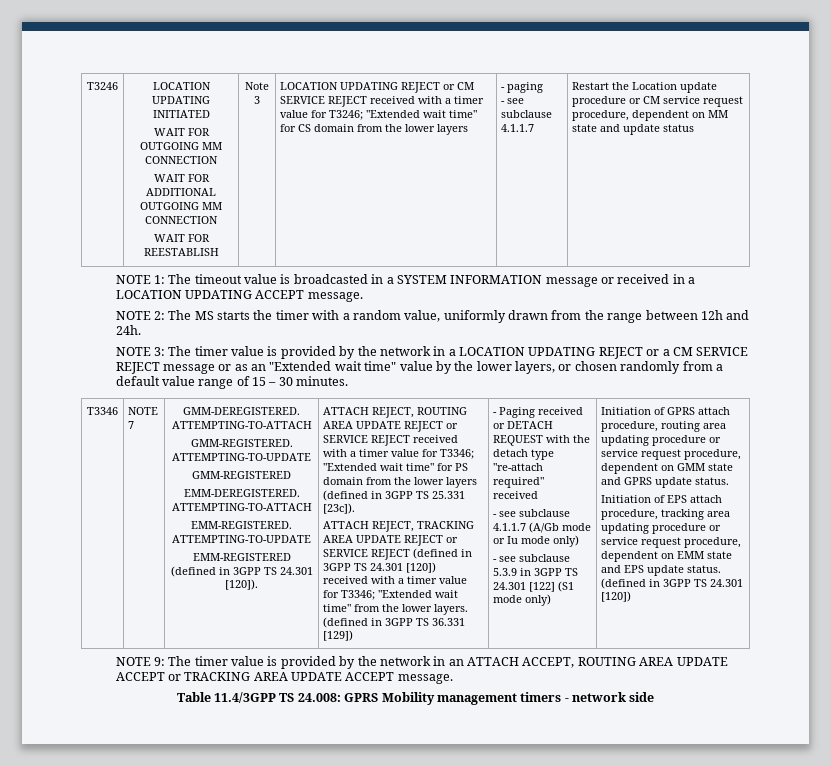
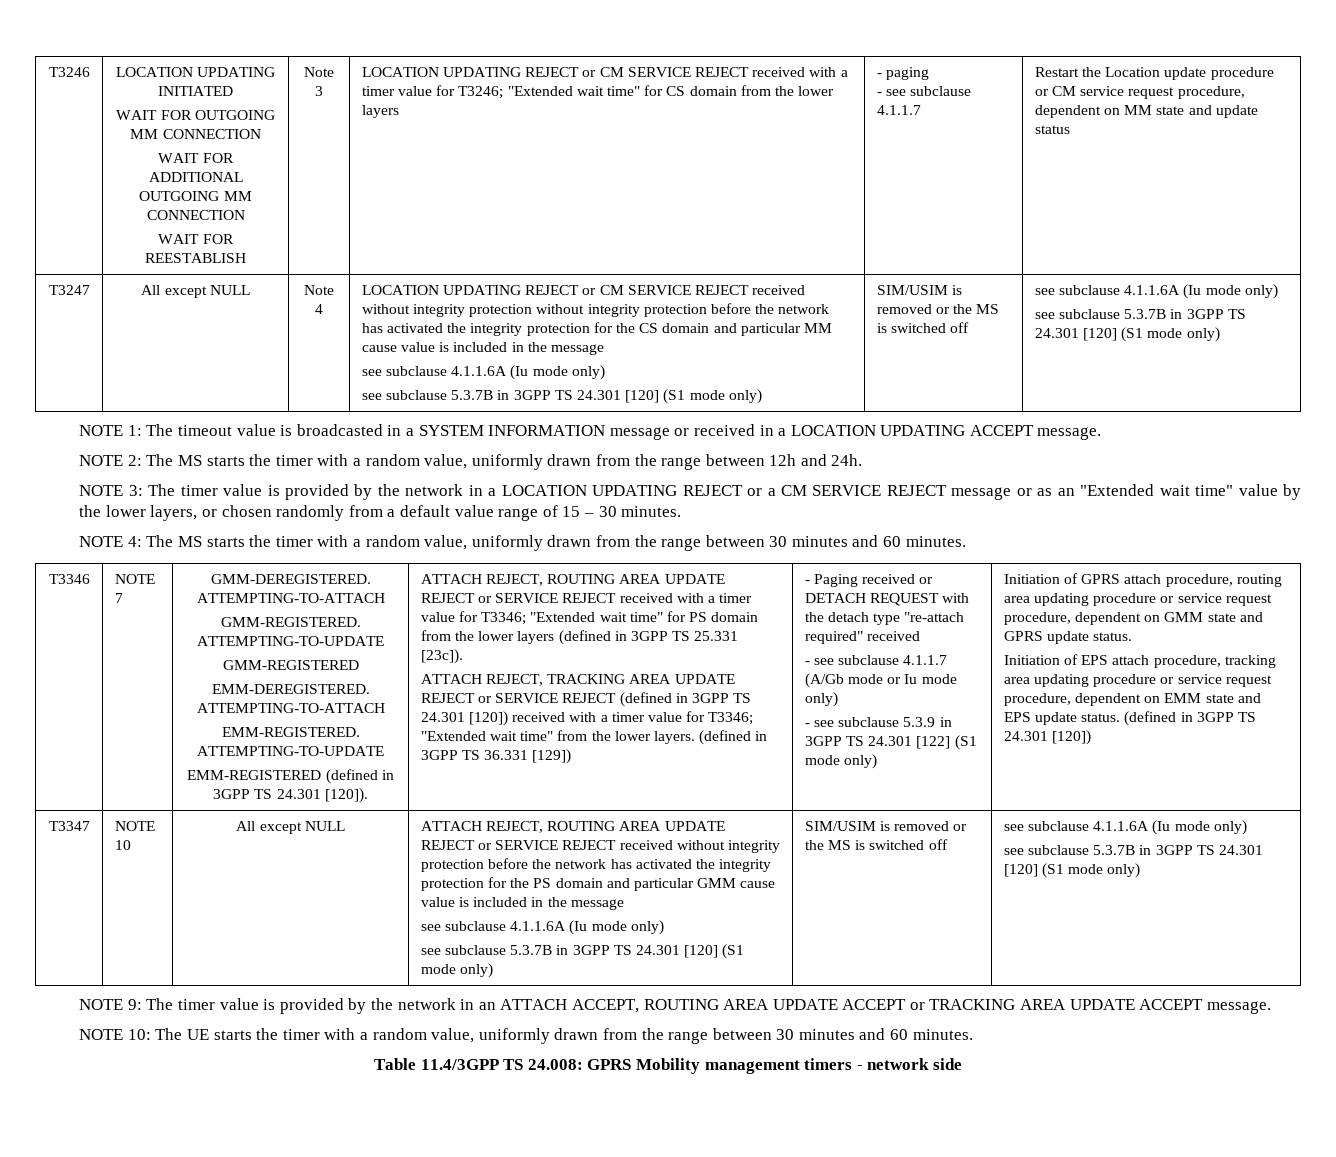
(695, 128) none -> [48,285,90,295] [141,285,250,298] [304,285,334,295] [315,304,323,314] [361,285,806,295] [361,303,830,317] [361,322,832,336] [361,342,605,355] [361,365,605,380] [361,389,762,404] [876,285,963,295] [876,304,1000,314] [876,322,970,333] [1034,284,1278,299] [1034,309,1246,319] [1034,327,1220,342] // T3247 | All except NULL | Note 4 | LOCATION UPDATING REJECT or CM SERVICE REJECT received without integrity protection without integrity protection before the network has activated the integrity protection for the CS domain and particular MM cause value is included in the message // see subclause 4.1.1.6A (Iu mode only) // see subclause 5.3.7B in 3GPP TS 24.301 [120] (S1 mode only) | SIM/USIM is removed or the MS is switched off | see subclause 4.1.1.6A (Iu mode only) // see subclause 5.3.7B in 3GPP TS 24.301 [120] (S1 mode only)
(349, 381) none -> [79,535,966,551] // NOTE 4: The MS starts the timer with a random value, uniformly drawn from the range between 30 minutes and 60 minutes.
(632, 596) none -> [48,821,90,831] [114,821,155,831] [114,840,131,850] [236,821,345,834] [420,821,725,833] [420,840,781,853] [420,858,772,872] [420,877,776,891] [420,897,624,910] [420,920,664,935] [420,944,745,959] [420,963,494,978] [804,821,968,831] [804,839,948,850] [1003,820,1247,835] [1003,845,1264,855] [1003,863,1141,878] // T3347 | NOTE 10 | All except NULL | ATTACH REJECT, ROUTING AREA UPDATE REJECT or SERVICE REJECT received without integrity protection before the network has activated the integrity protection for the PS domain and particular GMM cause value is included in the message // see subclause 4.1.1.6A (Iu mode only) // see subclause 5.3.7B in 3GPP TS 24.301 [120] (S1 mode only) | SIM/USIM is removed or the MS is switched off | see subclause 4.1.1.6A (Iu mode only) // see subclause 5.3.7B in 3GPP TS 24.301 [120] (S1 mode only)
(453, 679) none -> [79,1028,973,1044] // NOTE 10: The UE starts the timer with a random value, uniformly drawn from the range between 30 minutes and 60 minutes.

